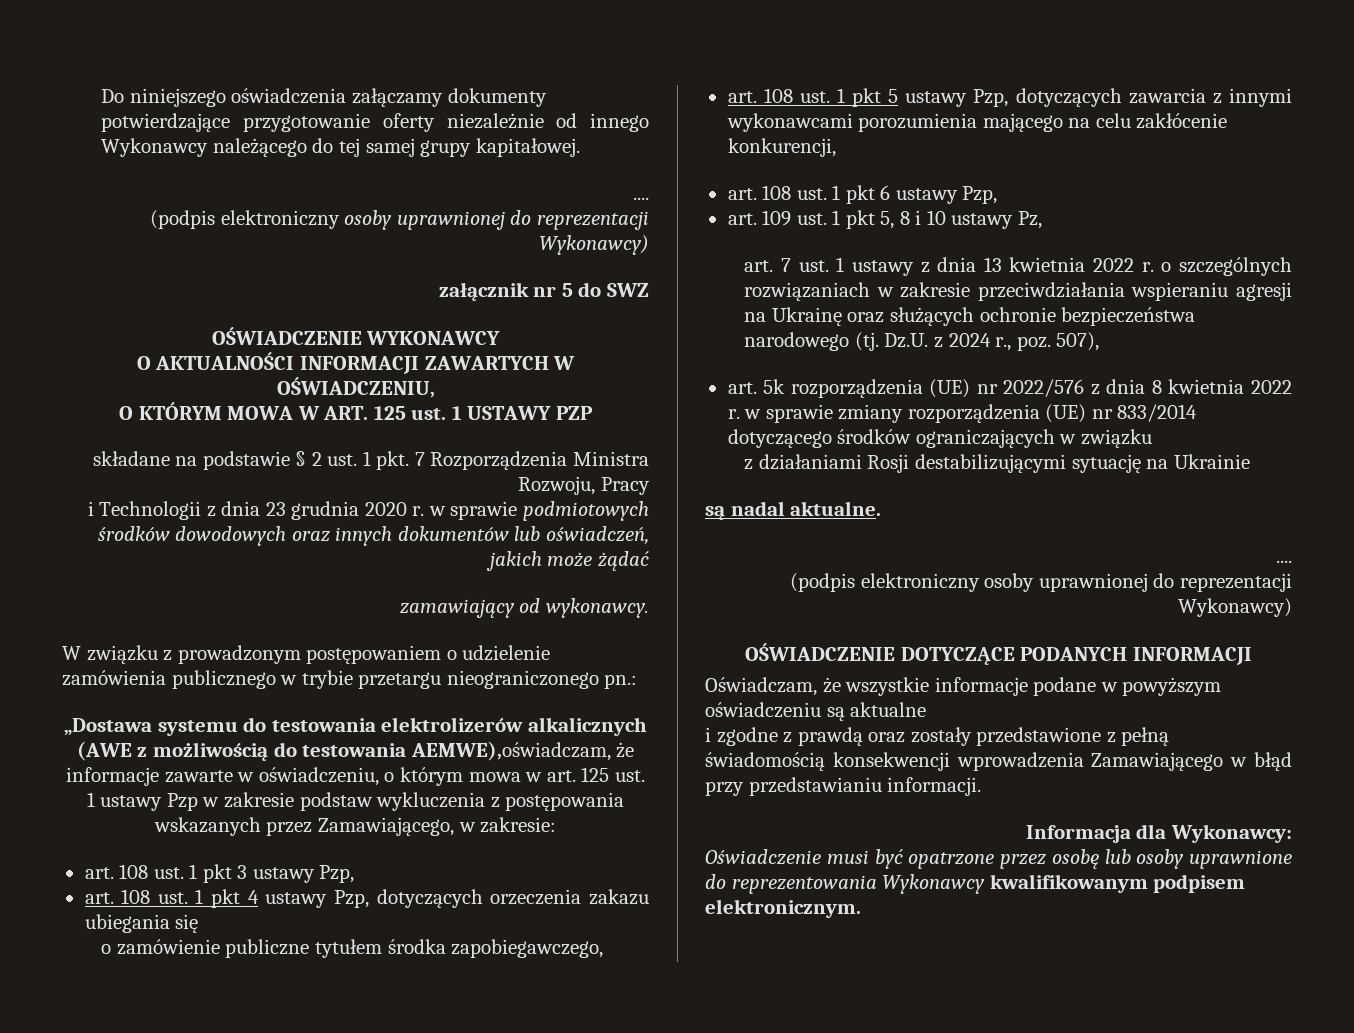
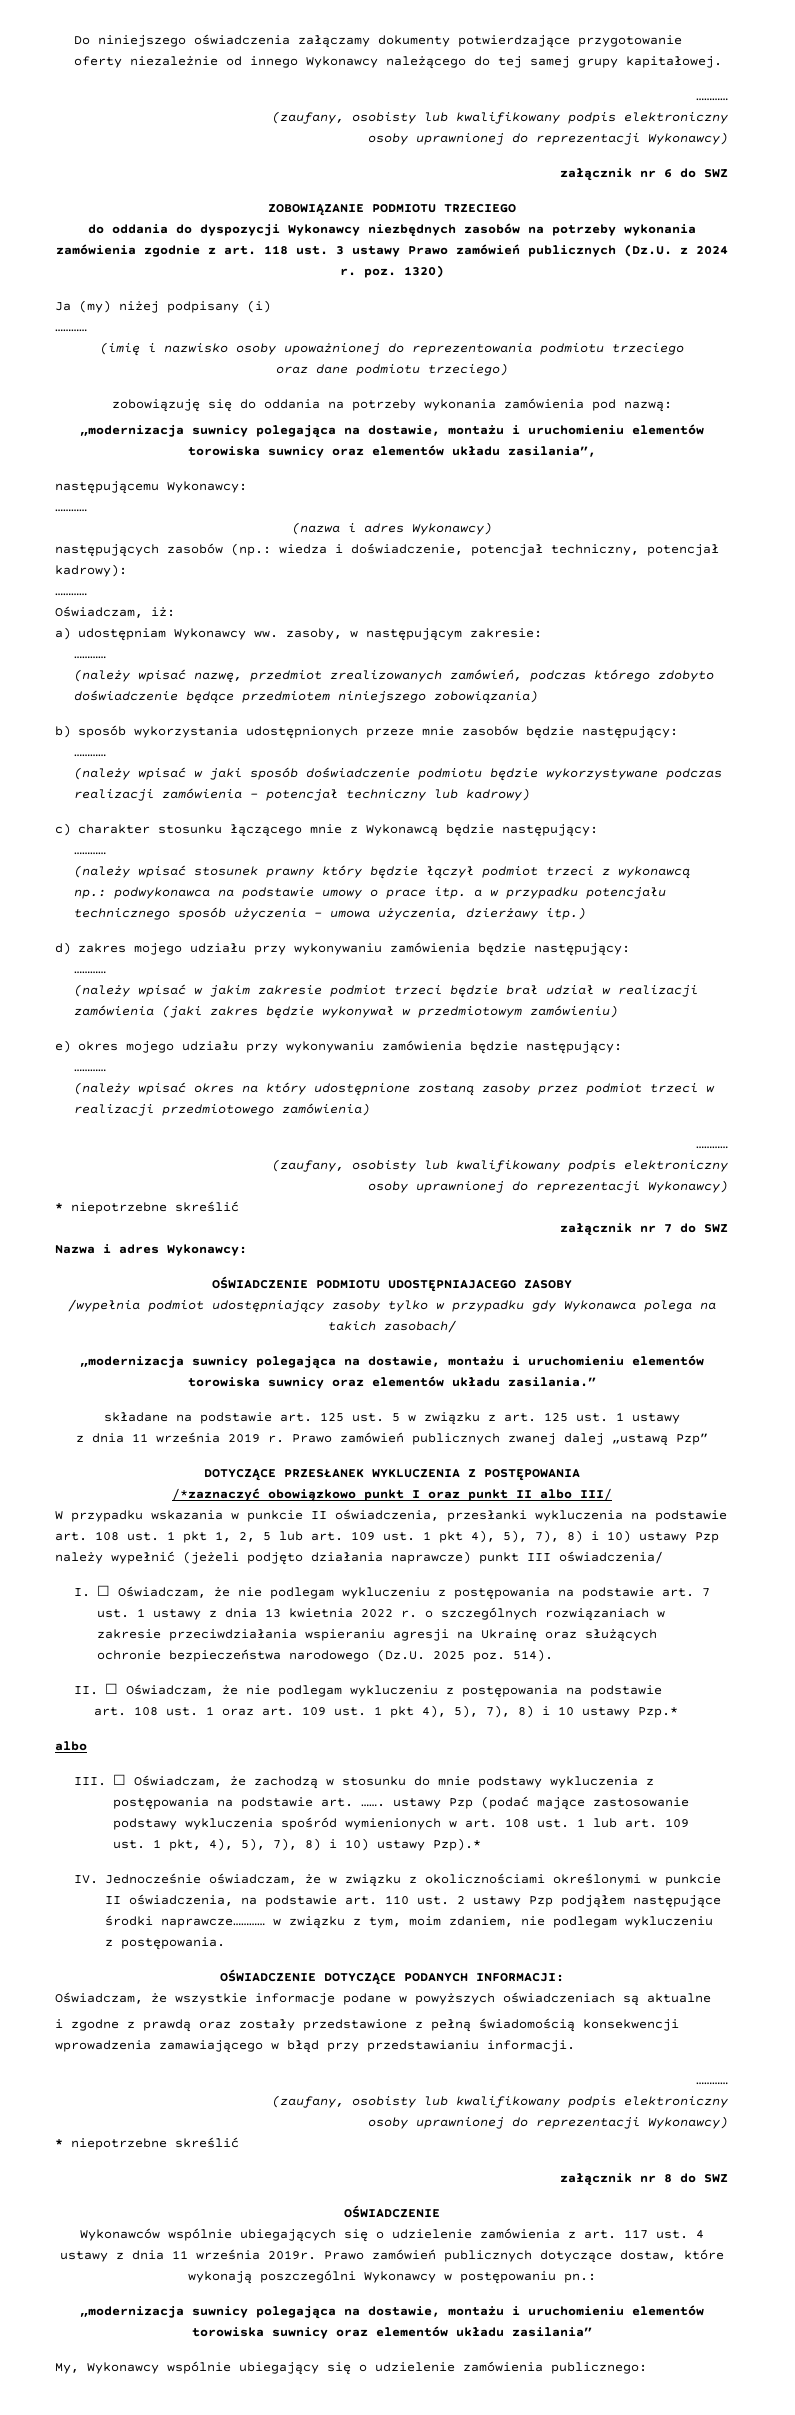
[633,197,649,200] [150,210,340,229] .... // (podpis elektroniczny -> [696,98,728,101] [272,111,728,124] ………… // (zaufany, osobisty lub kwalifikowany podpis elektroniczny //
[561,282,649,297] [211,327,501,345] [136,352,576,374] [276,377,435,398] [119,402,593,420] [92,451,650,470] [518,476,650,495] [87,501,649,521] [97,526,649,546] [485,551,649,571] [399,598,649,618] [62,645,551,664] [62,670,638,689] [64,717,647,736] [76,741,635,761] [66,767,543,786] 5 do SWZ // OŚWIADCZENIE WYKONAWCY // O AKTUALNOŚCI INFORMACJI ZAWARTYCH W OŚWIADCZENIU, // O KTÓRYM MOWA W ART. 125 ust. 1 USTAWY PZP // składane na podstawie § 2 ust. 1 pkt. 7 Rozporządzenia Ministra Rozwoju, Pracy // i Technologii z dnia 23 grudnia 2020 r. w sprawie podmiotowych środków dowodowych oraz innych dokumentów lub oświadczeń, jakich może żądać // zamawiający od wykonawcy. // W związku z prowadzonym postępowaniem o udzielenie zamówienia publicznego w trybie przetargu nieograniczonego pn.: // „Dostawa systemu do testowania elektrolizerów alkalicznych (AWE z możliwością do testowania AEMWE),oświadczam, że informacje zawarte w oświadczeniu, o którym mowa w -> [664,168,728,178] [267,204,516,216] [87,223,696,237] [55,244,728,257] [339,265,444,278] [55,300,271,313] [55,329,87,332] [99,342,684,356] [275,363,508,376] [111,398,672,412] [79,424,704,438] [187,445,596,458] [55,481,247,494] [55,509,87,512] [291,522,492,535] [55,543,719,557] [55,564,127,577] [55,593,87,596] [55,606,175,618] [55,627,542,641] [74,656,107,659] [74,669,715,683] [74,690,539,704] [55,725,678,739] [74,754,107,757] [74,767,723,781] [74,788,531,801] [55,823,598,837] [74,852,107,855] [74,865,691,879] [74,887,667,899] [74,907,587,920] [55,942,630,956] [74,971,107,974] [74,984,699,998] [74,1005,619,1019] [55,1040,622,1054] [74,1069,107,1072] [74,1082,716,1096] [74,1103,371,1116] [696,1146,728,1149] [272,1159,728,1172] [368,1180,728,1193] [55,1201,239,1214] [560,1223,728,1236] [55,1244,247,1256] [211,1276,572,1292] [67,1299,716,1313] [327,1320,456,1333] [79,1355,704,1369] [187,1376,596,1389] [103,1412,496,1425] 6 do SWZ // ZOBOWIĄZANIE PODMIOTU TRZECIEGO // do oddania do dyspozycji Wykonawcy niezbędnych zasobów na potrzeby wykonania zamówienia zgodnie z art. 118 ust. 3 ustawy Prawo zamówień publicznych (Dz.U. z 2024 r. poz. 1320) // Ja (my) niżej podpisany (i) // ………… // (imię i nazwisko osoby upoważnionej do reprezentowania podmiotu trzeciego // oraz dane podmiotu trzeciego) // zobowiązuję się do oddania na potrzeby wykonania zamówienia pod nazwą: // „modernizacja suwnicy polegająca na dostawie, montażu i uruchomieniu elementów torowiska suwnicy oraz elementów układu zasilania”, // następującemu Wykonawcy: // ………… // (nazwa i adres Wykonawcy) // następujących zasobów (np.: wiedza i doświadczenie, potencjał techniczny, potencjał kadrowy): // ………… // Oświadczam, iż: // a) udostępniam Wykonawcy ww. zasoby, w następującym zakresie: // ………… // (należy wpisać nazwę, przedmiot zrealizowanych zamówień, podczas którego zdobyto doświadczenie będące przedmiotem niniejszego zobowiązania) // b) sposób wykorzystania udostępnionych przeze mnie zasobów będzie następujący: // ………… // (należy wpisać w jaki sposób doświadczenie podmiotu będzie wykorzystywane podczas realizacji zamówienia – potencjał techniczny lub kadrowy) // c) charakter stosunku łączącego mnie z Wykonawcą będzie następujący: // ………… // (należy wpisać stosunek prawny który będzie łączył podmiot trzeci z wykonawcą np.: podwykonawca na podstawie umowy o prace itp. a w przypadku potencjału technicznego sposób użyczenia – umowa użyczenia, dzierżawy itp.) // d) zakres mojego udziału przy wykonywaniu zamówienia będzie następujący: // ………… // (należy wpisać w jakim zakresie podmiot trzeci będzie brał udział w realizacji zamówienia (jaki zakres będzie wykonywał w przedmiotowym zamówieniu) // e) okres mojego udziału przy wykonywaniu zamówienia będzie następujący: // ………… // (należy wpisać okres na który udostępnione zostaną zasoby przez podmiot trzeci w realizacji przedmiotowego zamówienia) // ………… // (zaufany, osobisty lub kwalifikowany podpis elektroniczny // osoby uprawnionej do reprezentacji Wykonawcy) // * niepotrzebne skreślić // załącznik nr 7 do SWZ // Nazwa i adres Wykonawcy: // OŚWIADCZENIE PODMIOTU UDOSTĘPNIAJACEGO ZASOBY // /wypełnia podmiot udostępniający zasoby tylko w przypadku gdy Wykonawca polega na takich zasobach/ // „modernizacja suwnicy polegająca na dostawie, montażu i uruchomieniu elementów torowiska suwnicy oraz elementów układu zasilania.” // składane na podstawie art. 125 ust. 5 w związku z
[166,792,625,811] [153,817,557,836] [84,864,355,883] [84,889,649,908] [84,914,199,933] [101,939,604,958] [727,88,1292,107] [726,113,1228,132] [727,138,836,157] [727,185,998,204] [727,210,1042,229] Pzp w zakresie podstaw wykluczenia z postępowania wskazanych przez Zamawiającego, w zakresie: // art. 108 ust. 1 pkt 3 ustawy Pzp, // art. 108 ust. 1 pkt 4 ustawy Pzp, dotyczących orzeczenia zakazu ubiegania się // o zamówienie publiczne tytułem środka zapobiegawczego, // art. 108 ust. 1 pkt 5 ustawy Pzp, dotyczących zawarcia z innymi wykonawcami porozumienia mającego na celu zakłócenie konkurencji, // art. 108 ust. 1 pkt 6 ustawy Pzp, // art. 109 ust. 1 pkt 5, 8 i 10 ustawy Pz, // -> [75,1432,708,1446] [203,1468,580,1481] [171,1488,612,1502] [55,1509,727,1522] [55,1530,719,1543] [55,1551,663,1565] [74,1585,655,1600] // z dnia 11 września 2019 r. Prawo zamówień publicznych zwanej dalej „ustawą Pzp” // DOTYCZĄCE PRZESŁANEK WYKLUCZENIA Z POSTĘPOWANIA // /*zaznaczyć obowiązkowo punkt I oraz punkt II albo III/ // W przypadku wskazania w punkcie II oświadczenia, przesłanki wykluczenia na podstawie art. 108 ust. 1 pkt 1, 2, 5 lub art. 109 ust. 1 pkt 4), 5), 7), 8) i 10) ustawy Pzp należy wypełnić (jeżeli podjęto działania naprawcze) punkt III oświadczenia/ // I. ☐ Oświadczam, że nie podlegam wykluczeniu z postępowania na podstawie
[854,332,1100,351] [727,379,1292,398] [727,404,1198,423] [727,429,1152,448] [744,454,1250,473] [705,501,882,520] [1276,560,1292,563] [790,573,1292,592] [1178,598,1292,617] (tj. Dz.U. z 2024 r., poz. 507), // art. 5k rozporządzenia (UE) nr 2022/576 z dnia 8 kwietnia 2022 r. w sprawie zmiany rozporządzenia (UE) nr 833/2014 dotyczącego środków ograniczających w związku // z działaniami Rosji destabilizującymi sytuację na Ukrainie // są nadal aktualne. // .... // (podpis elektroniczny osoby uprawnionej do reprezentacji Wykonawcy) -> [377,1649,554,1662] [74,1683,663,1698] [93,1705,678,1718] [55,1741,87,1751] [74,1774,655,1789] [113,1796,690,1810] [113,1817,690,1830] [113,1838,482,1851] [74,1873,722,1887] [105,1894,722,1908] [105,1915,714,1929] [105,1937,226,1950] (Dz.U. 2025 poz. 514). // II. ☐ Oświadczam, że nie podlegam wykluczeniu z postępowania na podstawie // art. 108 ust. 1 oraz art. 109 ust. 1 pkt 4), 5), 7), 8) i 10 ustawy Pzp.* // albo // III. ☐ Oświadczam, że zachodzą w stosunku do mnie podstawy wykluczenia z postępowania na podstawie art. ……. ustawy Pzp (podać mające zastosowanie podstawy wykluczenia spośród wymienionych w art. 108 ust. 1 lub art. 109 ust. 1 pkt, 4), 5), 7), 8) i 10) ustawy Pzp).* // IV. Jednocześnie oświadczam, że w związku z okolicznościami określonymi w punkcie II oświadczenia, na podstawie art. 110 ust. 2 ustawy Pzp podjąłem następujące środki naprawcze………… w związku z tym, moim zdaniem, nie podlegam wykluczeniu z postępowania.
[1132,647,1252,665] INFORMACJI -> [475,1973,564,1982] INFORMACJI:
[1122,677,1222,696] [705,702,821,718] powyższym oświadczeniu -> [415,1992,615,2005] powyższych oświadczeniach
[1091,752,1224,771] Zamawiającego -> [159,2040,263,2053] zamawiającego
[1025,824,1292,843] [705,849,1292,869] [705,874,1246,894] [705,899,861,918] Informacja dla Wykonawcy: // Oświadczenie musi być opatrzone przez osobę lub osoby uprawnione do reprezentowania Wykonawcy kwalifikowanym podpisem elektronicznym. -> [696,2082,728,2085] [272,2095,728,2108] [368,2116,728,2129] [55,2137,239,2150] [560,2173,728,2186] [343,2205,440,2218] [79,2228,704,2242] [59,2249,724,2263] [187,2270,596,2284] [79,2305,704,2319] [191,2326,592,2339] [55,2361,647,2375] ………… // (zaufany, osobisty lub kwalifikowany podpis elektroniczny // osoby uprawnionej do reprezentacji Wykonawcy) // * niepotrzebne skreślić // załącznik nr 8 do SWZ // OŚWIADCZENIE // Wykonawców wspólnie ubiegających się o udzielenie zamówienia z art. 117 ust. 4 ustawy z dnia 11 września 2019r. Prawo zamówień publicznych dotyczące dostaw, które wykonają poszczególni Wykonawcy w postępowaniu pn.: // „modernizacja suwnicy polegająca na dostawie, montażu i uruchomieniu elementów torowiska suwnicy oraz elementów układu zasilania” // My, Wykonawcy wspólnie ubiegający się o udzielenie zamówienia publicznego:

